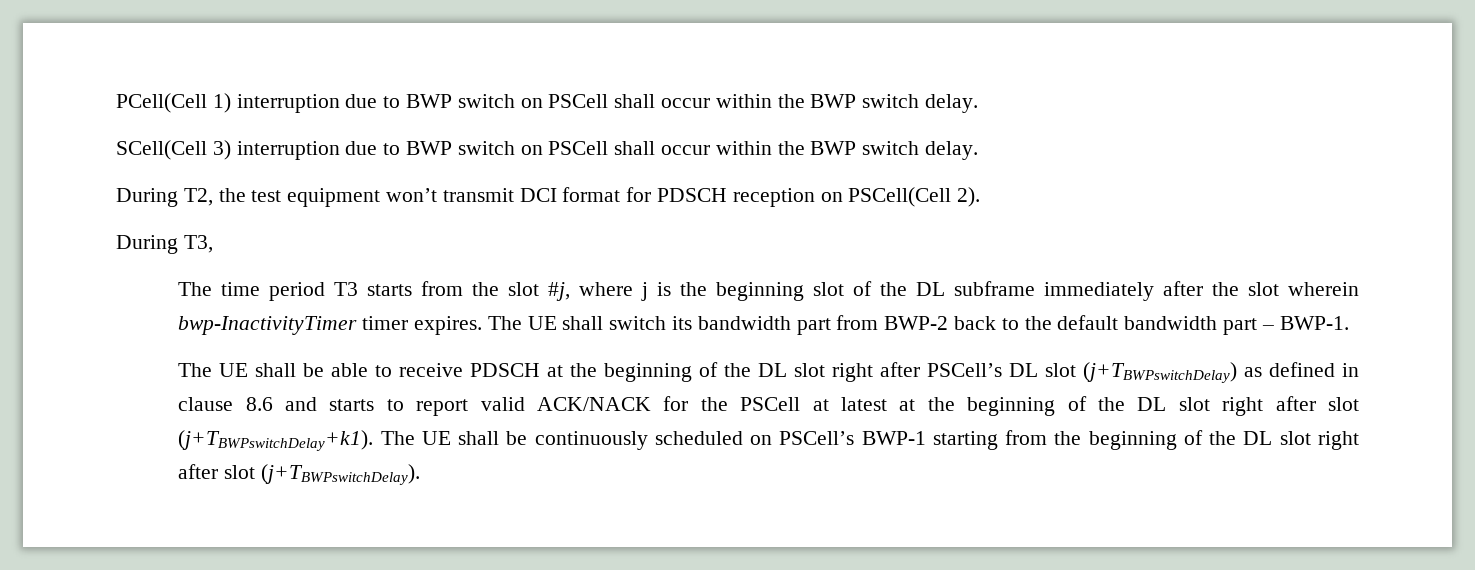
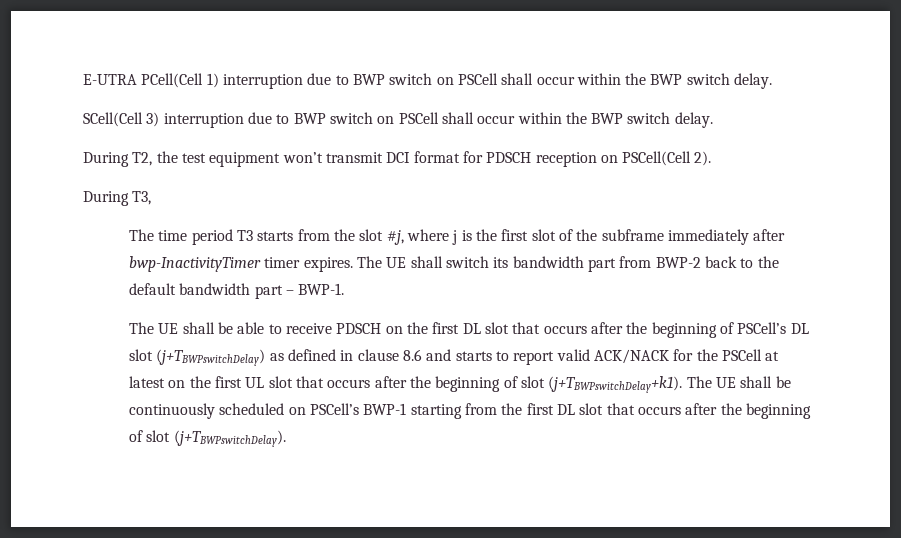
(116, 103) none -> [83,74,137,85] E-UTRA
[716,282,805,301] beginning -> [501,229,529,241] first
[916,282,946,296] DL -> (598, 235) none
[1212,282,1359,296] the slot wherein -> (786, 235) none
[547,362,921,382] at the beginning of the DL slot right after -> [385,322,734,338] on the first DL slot that occurs after the beginning of
[899,396,1316,416] at the beginning of the DL slot right after -> [168,376,518,392] on the first UL slot that occurs after the beginning of
[1088,430,1359,450] [178,464,219,479] beginning of the DL slot right after -> [526,403,811,419] [129,430,144,442] first DL slot that occurs after the beginning of

